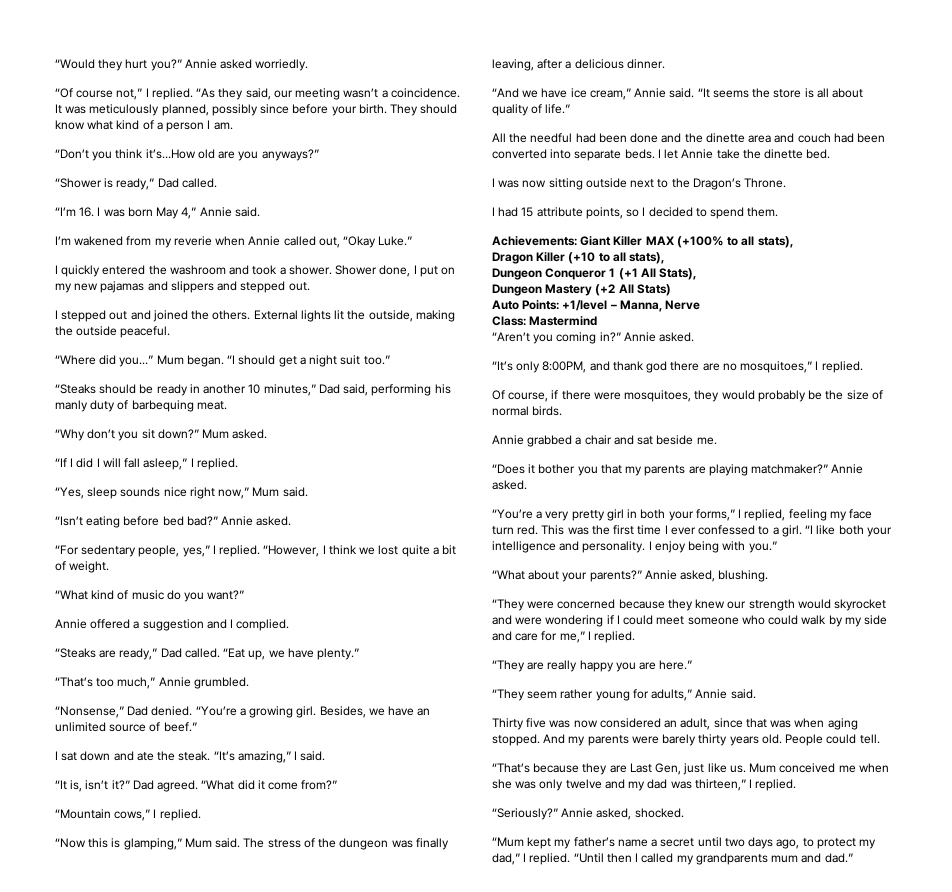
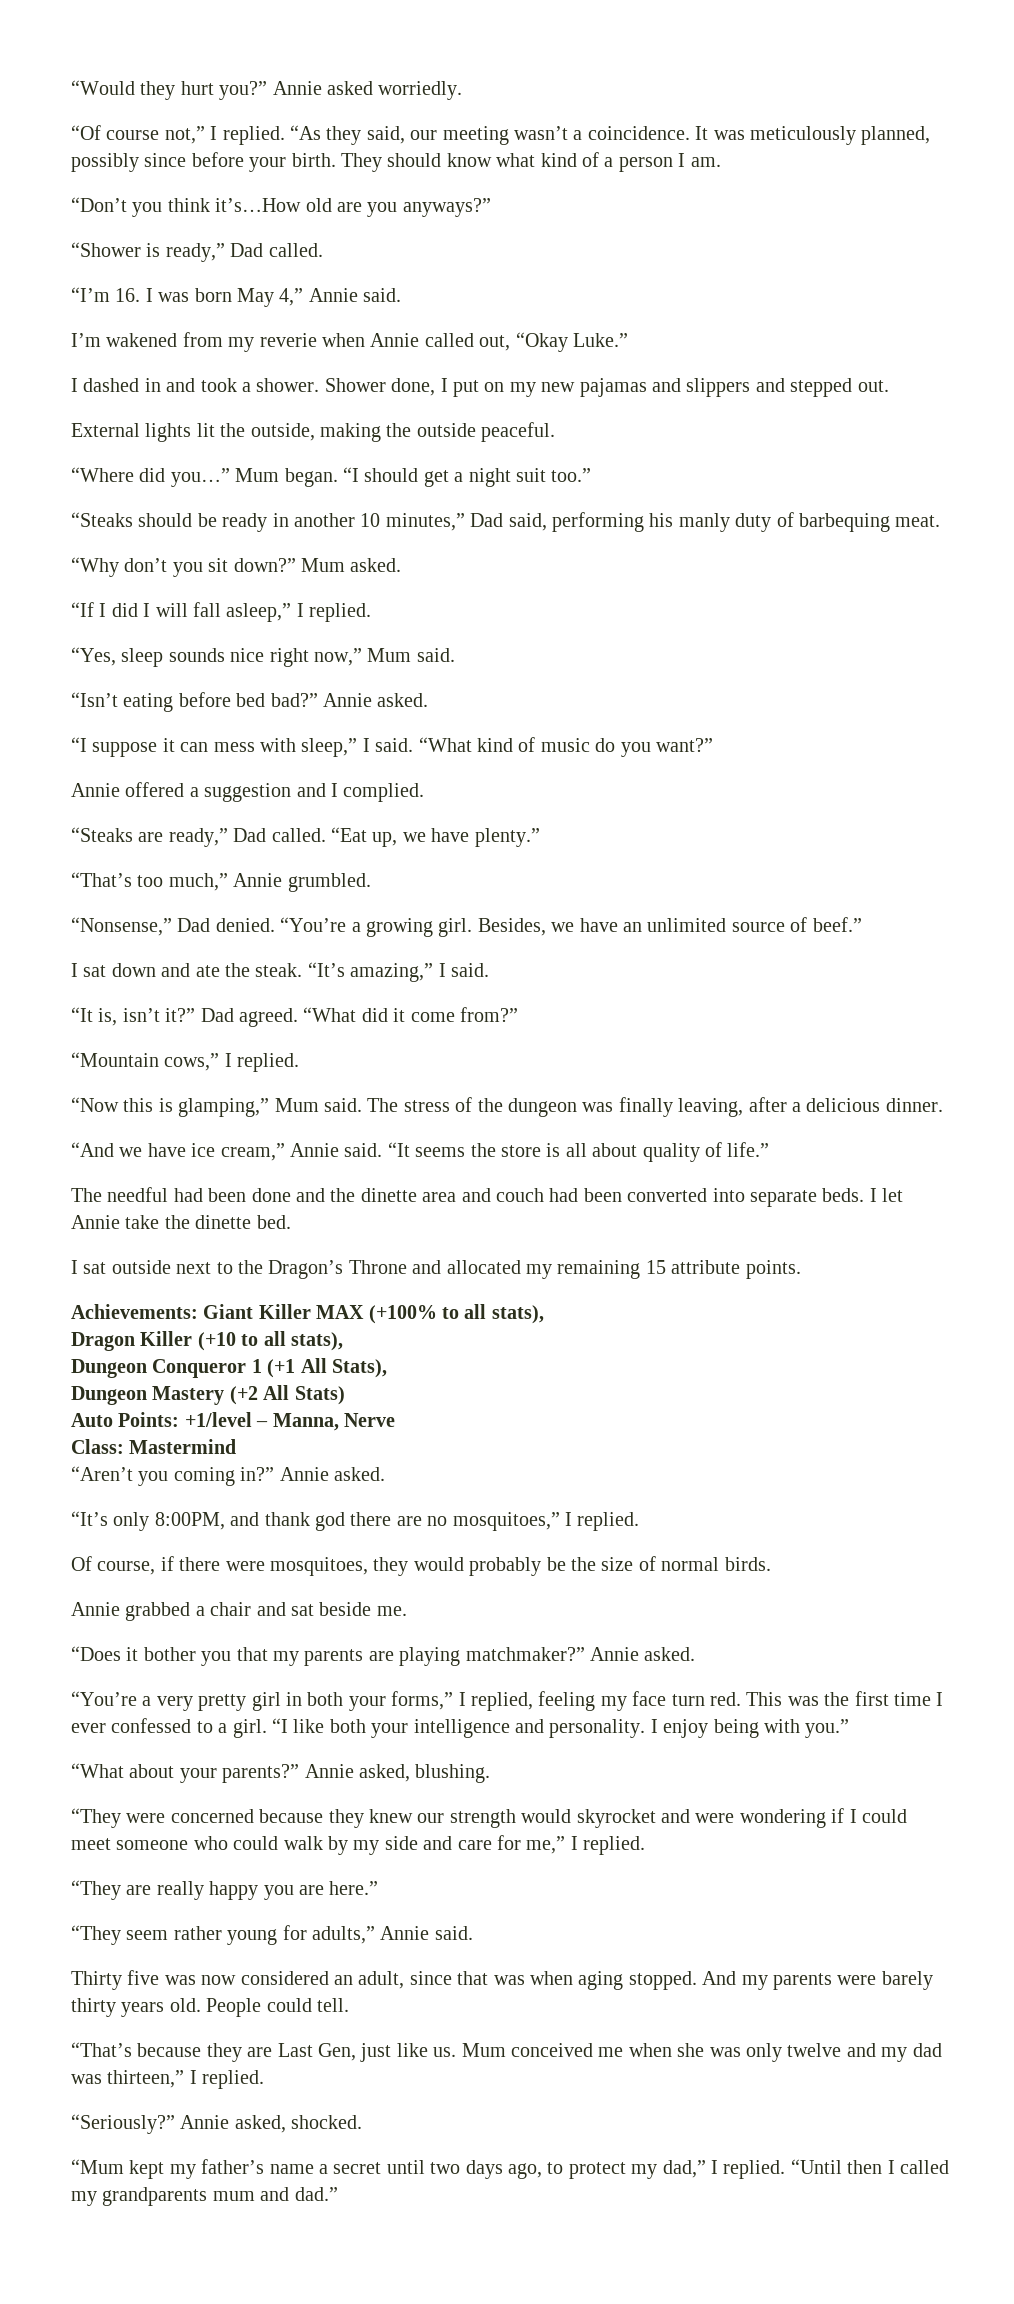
[61,265,226,277] quickly entered the washroom -> [83,378,161,392] dashed in
[55,310,251,322] I stepped out and joined the others. -> (889, 386) none
[55,545,457,557] [55,561,110,573] “For sedentary people, yes,” I replied. “However, I think we lost quite a bit of weight. // -> [71,737,414,757] “I suppose it can mess with sleep,” I said.
[492,133,528,143] All the -> [71,1188,102,1202] The
[498,178,583,190] was now sitting -> [83,1262,107,1274] sat
[744,178,787,188] [492,207,779,219] Throne. // I had 15 attribute points, so I decided to spend them. -> [348,1260,801,1279] Throne and allocated my remaining 15 attribute points.

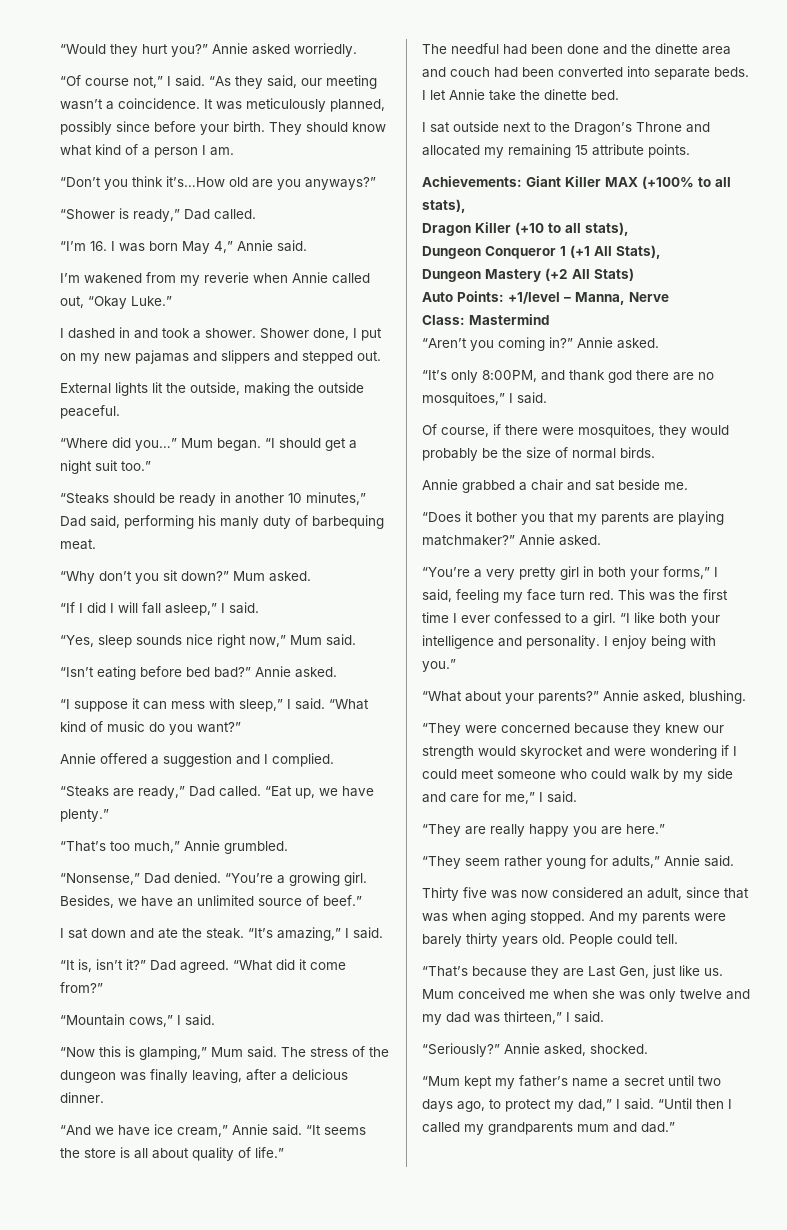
[222,126,285,145] replied. -> [175,75,205,87] said.
[309,603,372,622] replied. -> [229,602,259,614] said.
[237,1053,300,1072] replied. -> [185,1014,215,1026] said.
[577,1512,640,1531] replied. -> [517,392,547,404] said.
[470,1692,533,1711] replied, -> [422,589,452,602] said,
[583,1836,646,1855] replied. -> [547,791,577,803] said.
[202,2070,265,2089] replied. -> [574,1011,604,1023] said.
[723,2160,786,2179] replied. -> [624,1098,654,1110] said.

